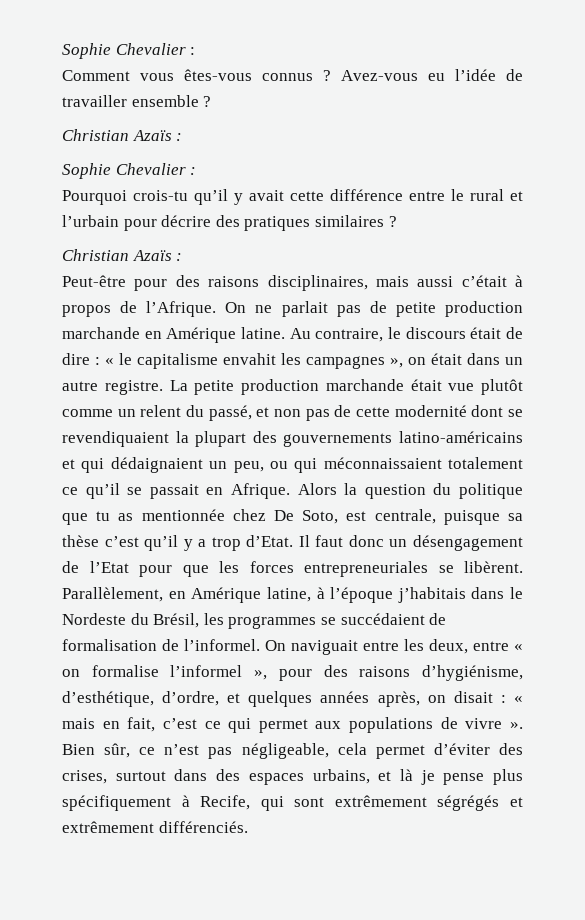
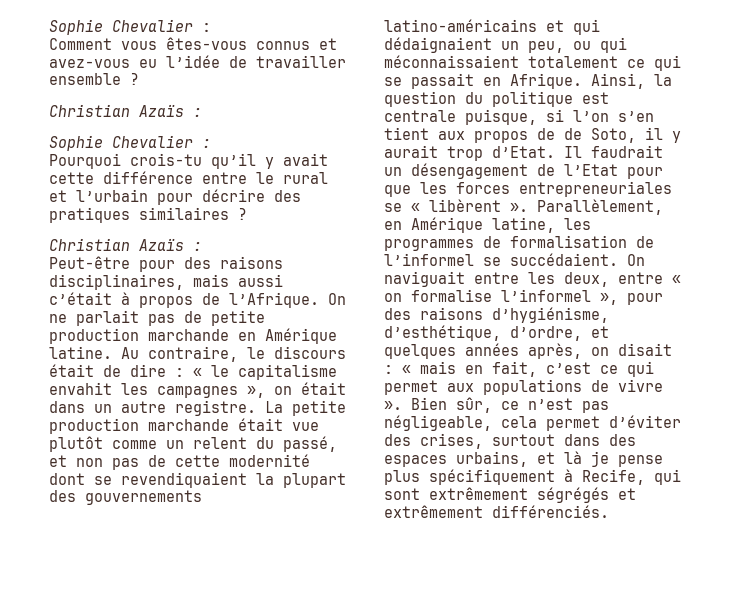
[323,70,418,81] ? Avez-vous -> [319,38,337,50] [49,59,130,68] et avez-vous
[85,483,120,499] qu’il -> [654,55,681,71] qui
[297,483,337,495] Alors -> [591,73,645,89] Ainsi,
[62,509,523,525] [62,535,207,551] que tu as mentionnée chez De Soto, est centrale, puisque sa thèse c’est qu’il y a -> [582,92,609,104] [384,109,654,125] [384,127,681,143] [384,145,438,158] est centrale puisque, si l’on s’en tient aux propos de de Soto, il y aurait
[315,535,384,547] faut donc -> [591,145,663,158] faudrait
[464,561,523,573] libèrent. -> [411,199,528,212] « libèrent ».
[316,587,523,603] [62,613,447,629] [62,639,260,651] à l’époque j’habitais dans le Nordeste du Brésil, les programmes se succédaient de formalisation de l’informel. -> [564,218,591,230] [384,235,654,251] [384,253,618,266] les programmes de formalisation de l’informel se succédaient.

